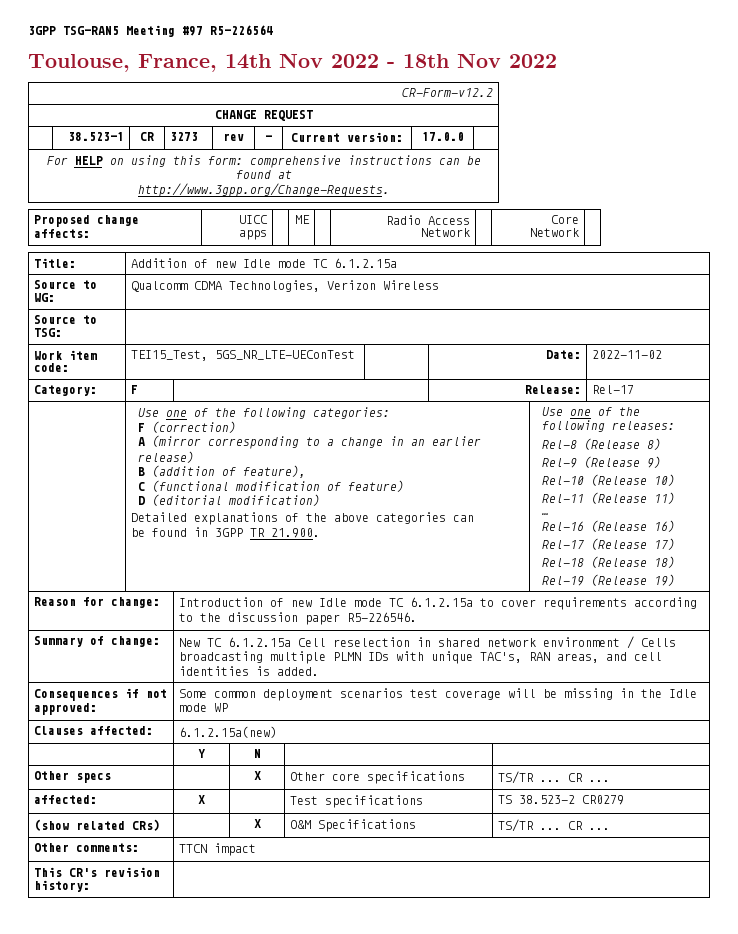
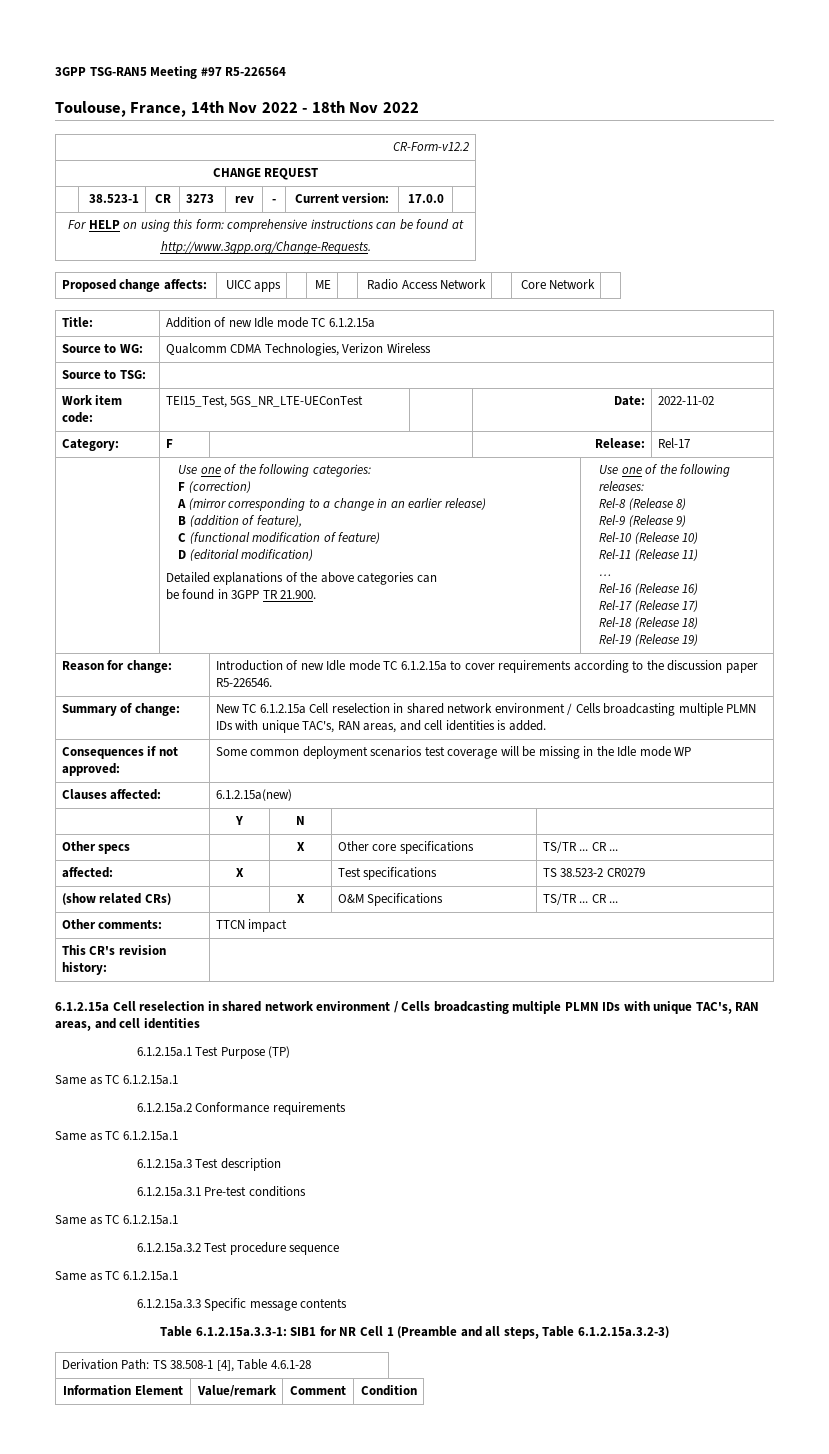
(90, 886) none -> [55,1001,760,1014] [55,1018,200,1031] [136,1046,291,1059] [55,1075,178,1085] [136,1102,346,1115] [55,1131,178,1141] [136,1158,281,1171] [136,1186,306,1197] [55,1215,178,1225] [136,1242,340,1255] [55,1271,178,1281] [136,1298,348,1311] [160,1326,669,1339] [61,1359,311,1372] [63,1385,183,1396] [196,1385,277,1397] [290,1386,346,1395] [360,1385,417,1396] // 6.1.2.15a Cell reselection in shared network environment / Cells broadcasting multiple PLMN IDs with unique TAC's, RAN areas, and cell identities // 6.1.2.15a.1 Test Purpose (TP) // Same as TC 6.1.2.15a.1 // 6.1.2.15a.2 Conformance requirements // Same as TC 6.1.2.15a.1 // 6.1.2.15a.3 Test description // 6.1.2.15a.3.1 Pre-test conditions // Same as TC 6.1.2.15a.1 // 6.1.2.15a.3.2 Test procedure sequence // Same as TC 6.1.2.15a.1 // 6.1.2.15a.3.3 Specific message contents // Table 6.1.2.15a.3.3-1: SIB1 for NR Cell 1 (Preamble and all steps, Table 6.1.2.15a.3.2-3) // Derivation Path: TS 38.508-1 [4], Table 4.6.1-28 // Information Element | Value/remark | Comment | Condition

